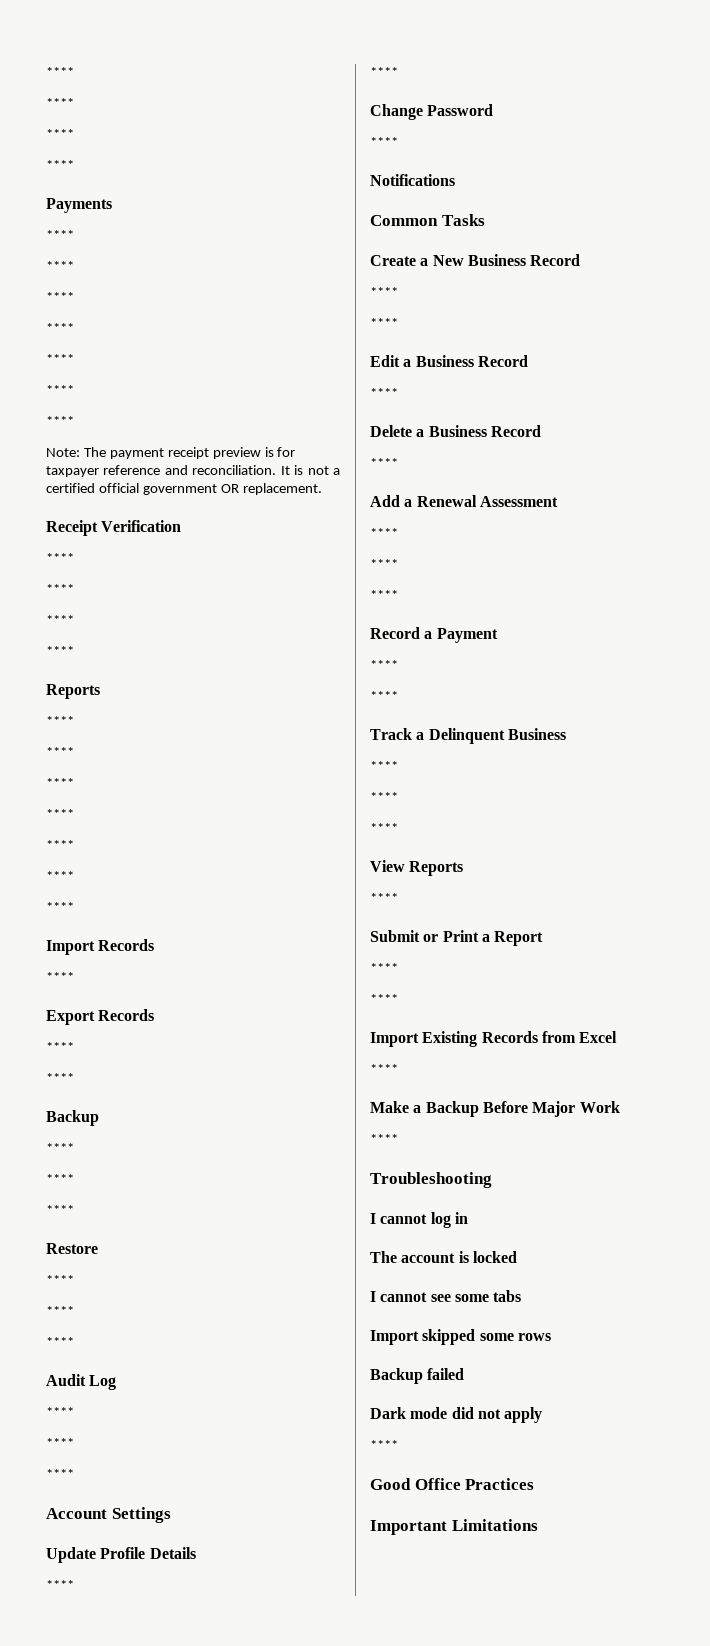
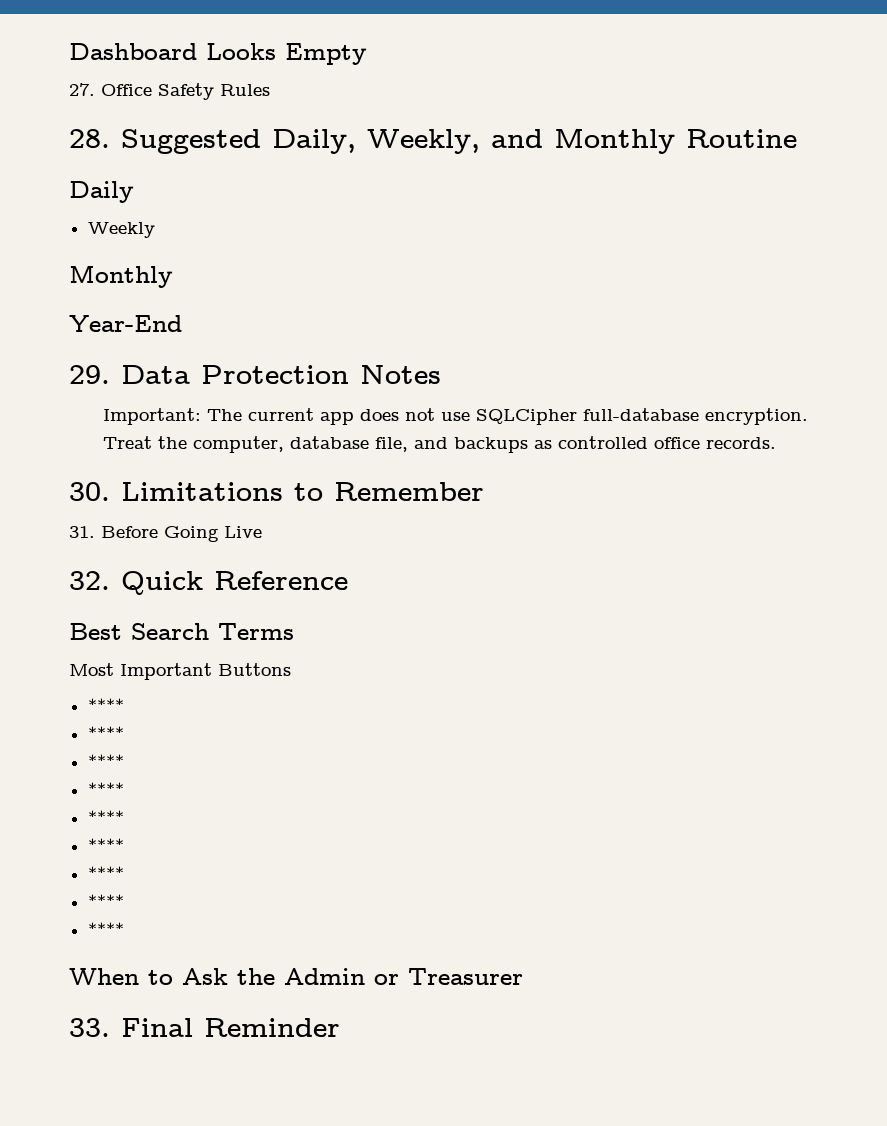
[46,67,74,77] [46,98,74,108] [46,129,74,139] [46,160,74,170] [46,198,112,213] [46,230,74,240] [46,261,74,271] [46,292,74,302] [46,323,74,333] [46,354,74,364] [46,385,74,395] [46,416,74,426] [46,447,296,459] [46,465,341,477] [46,483,322,495] [46,520,182,536] [46,553,74,563] [46,584,74,594] [46,615,74,625] [46,646,74,656] [46,684,100,699] [46,716,74,726] [46,747,74,757] [46,778,74,788] [46,809,74,819] [46,840,74,850] [46,871,74,881] [46,902,74,912] [46,939,155,955] [46,972,74,982] [46,1009,155,1025] [46,1042,74,1052] [46,1073,74,1083] [46,1110,99,1126] [46,1143,74,1153] [46,1174,74,1184] [46,1205,74,1215] [46,1243,98,1254] [46,1275,74,1285] [46,1306,74,1316] [46,1337,74,1347] [46,1374,117,1390] [46,1407,74,1417] [46,1438,74,1448] [46,1469,74,1479] [46,1507,171,1523] [46,1547,196,1563] [46,1580,74,1590] [370,67,398,77] [370,104,494,120] [370,137,398,147] [370,174,455,186] [370,214,485,226] [370,254,581,266] [370,287,398,297] [370,318,398,328] [370,355,528,367] [370,388,398,398] [370,425,541,437] [370,458,398,468] [370,495,558,507] [370,528,398,538] [370,559,398,569] [370,590,398,600] [370,627,498,643] [370,660,398,670] [370,691,398,701] [370,728,566,744] [370,761,398,771] [370,792,398,802] [370,823,398,833] [370,860,464,876] [370,893,398,903] [370,930,544,946] [370,963,398,973] [370,994,398,1004] [370,1031,618,1047] [370,1064,398,1074] [370,1101,620,1117] [370,1134,398,1144] [370,1172,492,1188] [370,1212,468,1228] [370,1251,517,1263] [370,1290,522,1302] [370,1329,551,1345] [370,1368,465,1384] [370,1407,543,1423] [370,1440,398,1450] [370,1478,535,1490] [370,1519,538,1535] **** // **** // **** // **** // Payments // **** // **** // **** // **** // **** // **** // **** // Note: The payment receipt preview is for taxpayer reference and reconciliation. It is not a certified official government OR replacement. // Receipt Verification // **** // **** // **** // **** // Reports // **** // **** // **** // **** // **** // **** // **** // Import Records // **** // Export Records // **** // **** // Backup // **** // **** // **** // Restore // **** // **** // **** // Audit Log // **** // **** // **** // Account Settings // Update Profile Details // **** // **** // Change Password // **** // Notifications // Common Tasks // Create a New Business Record // **** // **** // Edit a Business Record // **** // Delete a Business Record // **** // Add a Renewal Assessment // **** // **** // **** // Record a Payment // **** // **** // Track a Delinquent Business // **** // **** // **** // View Reports // **** // Submit or Print a Report // **** // **** // Import Existing Records from Excel // **** // Make a Backup Before Major Work // **** // Troubleshooting // I cannot log in // The account is locked // I cannot see some tabs // Import skipped some rows // Backup failed // Dark mode did not apply // **** // Good Office Practices // Important Limitations -> [69,43,367,65] [69,83,270,100] [69,128,797,154] [69,181,134,203] [88,222,156,238] [69,265,173,288] [69,315,182,332] [69,365,441,384] [103,408,809,425] [103,436,777,453] [69,482,484,501] [69,526,262,542] [69,571,348,595] [69,623,294,640] [69,663,291,680] [88,698,125,712] [88,726,125,740] [88,754,125,768] [88,782,125,796] [88,810,125,824] [88,838,125,852] [88,866,125,880] [88,894,125,908] [88,922,125,936] [69,968,523,985] [69,1018,340,1037] Dashboard Looks Empty // 27. Office Safety Rules // 28. Suggested Daily, Weekly, and Monthly Routine // Daily // Weekly // Monthly // Year-End // 29. Data Protection Notes // Important: The current app does not use SQLCipher full-database encryption. Treat the computer, database file, and backups as controlled office records. // 30. Limitations to Remember // 31. Before Going Live // 32. Quick Reference // Best Search Terms // Most Important Buttons // **** // **** // **** // **** // **** // **** // **** // **** // **** // When to Ask the Admin or Treasurer // 33. Final Reminder

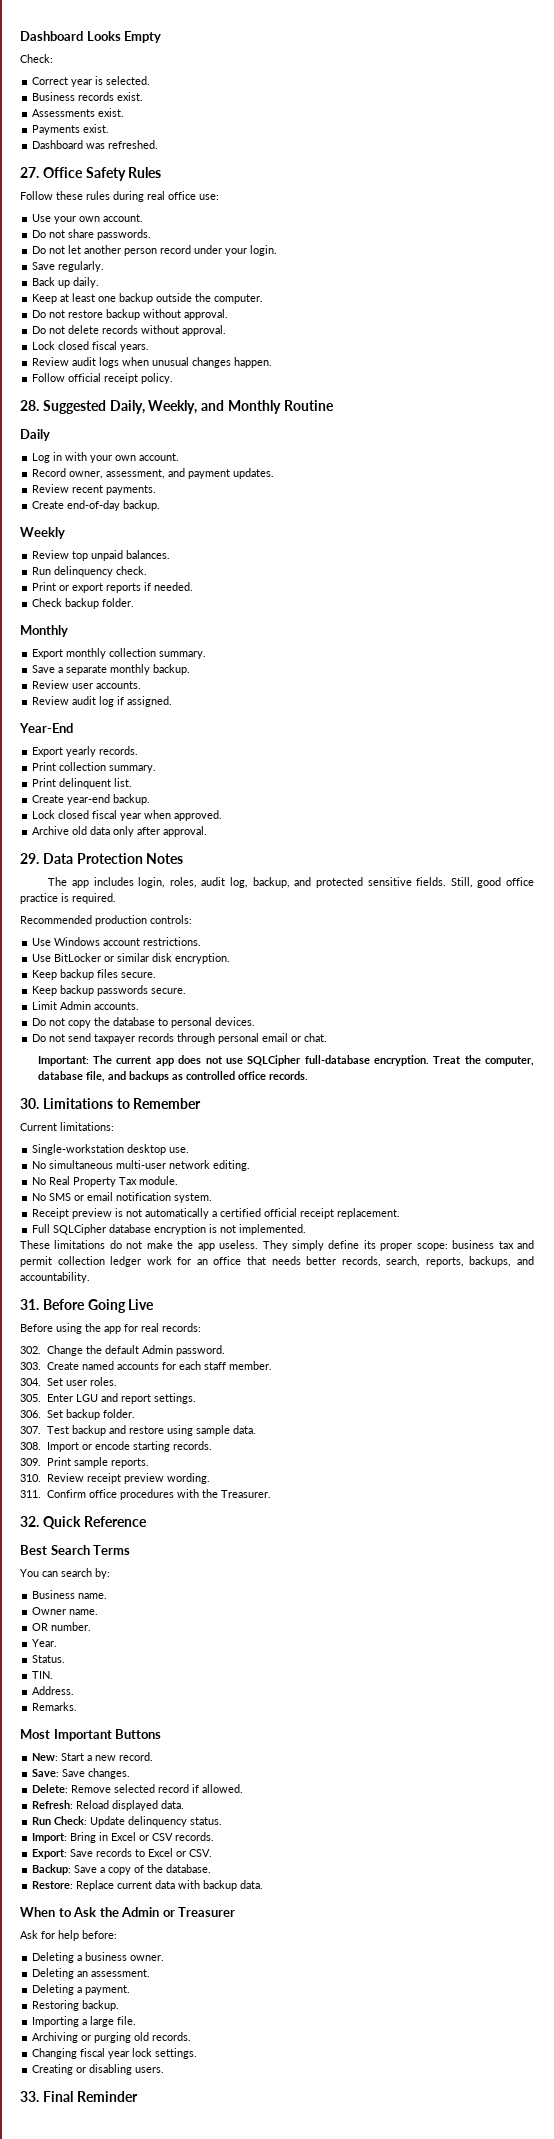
[69,83,270,100] 27. Office Safety Rules -> [20,54,53,63] [32,76,151,87] [32,92,144,101] [32,108,125,117] [32,124,110,135] [32,140,159,149] [20,167,162,181] [20,191,219,202] [32,214,144,224] [32,229,152,240] [32,245,278,256] [32,261,105,272] [32,277,100,288] [32,293,264,304] [32,309,229,320] [32,325,227,336] [32,341,150,352] [32,357,273,368] [32,373,174,384] Check: // Correct year is selected. // Business records exist. // Assessments exist. // Payments exist. // Dashboard was refreshed. // 27. Office Safety Rules // Follow these rules during real office use: // Use your own account. // Do not share passwords. // Do not let another person record under your login. // Save regularly. // Back up daily. // Keep at least one backup outside the computer. // Do not restore backup without approval. // Do not delete records without approval. // Lock closed fiscal years. // Review audit logs when unusual changes happen. // Follow official receipt policy.
[88,222,156,238] [69,265,173,288] [69,315,182,332] [69,365,441,384] Weekly // Monthly // Year-End // 29. Data Protection Notes -> [32,452,180,463] [32,468,275,479] [32,484,157,495] [32,500,161,511] [20,527,65,539] [32,550,171,561] [32,566,148,577] [32,582,194,593] [32,598,135,609] [20,625,68,637] [32,648,207,659] [32,664,191,675] [32,680,142,689] [32,696,173,707] [19,723,73,733] [32,746,139,757] [32,762,157,773] [32,778,133,789] [32,794,151,805] [32,810,223,821] [32,826,208,837] [20,853,184,864] [48,877,534,888] [20,893,116,904] [20,915,192,926] [32,937,202,946] [32,953,231,964] [32,969,157,980] [32,985,187,996] [32,1001,140,1010] [32,1017,256,1028] [32,1033,328,1044] Log in with your own account. // Record owner, assessment, and payment updates. // Review recent payments. // Create end-of-day backup. // Weekly // Review top unpaid balances. // Run delinquency check. // Print or export reports if needed. // Check backup folder. // Monthly // Export monthly collection summary. // Save a separate monthly backup. // Review user accounts. // Review audit log if assigned. // Year-End // Export yearly records. // Print collection summary. // Print delinquent list. // Create year-end backup. // Lock closed fiscal year when approved. // Archive old data only after approval. // 29. Data Protection Notes // The app includes login, roles, audit log, backup, and protected sensitive fields. Still, good office practice is required. // Recommended production controls: // Use Windows account restrictions. // Use BitLocker or similar disk encryption. // Keep backup files secure. // Keep backup passwords secure. // Limit Admin accounts. // Do not copy the database to personal devices. // Do not send taxpayer records through personal email or chat.
[69,526,262,542] 31. Before Going Live -> [20,1122,114,1131] [32,1144,190,1155] [32,1160,251,1171] [32,1176,179,1187] [32,1192,213,1203] [32,1208,401,1219] [32,1224,307,1235] [20,1240,534,1251] [20,1256,534,1267] [20,1272,90,1283] [20,1299,155,1313] [20,1323,201,1334] [20,1345,225,1356] [20,1361,272,1370] [20,1377,117,1386] [20,1393,196,1404] [20,1409,135,1420] [20,1425,256,1436] [20,1441,212,1452] [20,1457,149,1468] [20,1473,210,1484] [20,1489,271,1500] Current limitations: // Single-workstation desktop use. // No simultaneous multi-user network editing. // No Real Property Tax module. // No SMS or email notification system. // Receipt preview is not automatically a certified official receipt replacement. // Full SQLCipher database encryption is not implemented. // These limitations do not make the app useless. They simply define its proper scope: business tax and permit collection ledger work for an office that needs better records, search, reports, backups, and accountability. // 31. Before Going Live // Before using the app for real records: // 302. Change the default Admin password. // 303. Create named accounts for each staff member. // 304. Set user roles. // 305. Enter LGU and report settings. // 306. Set backup folder. // 307. Test backup and restore using sample data. // 308. Import or encode starting records. // 309. Print sample reports. // 310. Review receipt preview wording. // 311. Confirm office procedures with the Treasurer.
[69,663,291,680] [88,698,125,712] [88,726,125,740] [88,754,125,768] [88,782,125,796] [88,810,125,824] [88,838,125,852] [88,866,125,880] [88,894,125,908] [88,922,125,936] Most Important Buttons // **** // **** // **** // **** // **** // **** // **** // **** // **** -> [20,1568,110,1579] [32,1590,108,1599] [32,1607,99,1615] [32,1622,92,1631] [32,1639,58,1647] [32,1655,66,1663] [32,1671,54,1679] [32,1686,75,1695] [32,1702,78,1711] [20,1729,162,1741] [32,1752,154,1761] [32,1768,131,1779] [32,1784,244,1793] [32,1800,185,1811] [32,1816,223,1827] [32,1832,215,1843] [32,1848,213,1859] [32,1864,212,1875] [32,1880,264,1891] You can search by: // Business name. // Owner name. // OR number. // Year. // Status. // TIN. // Address. // Remarks. // Most Important Buttons // New: Start a new record. // Save: Save changes. // Delete: Remove selected record if allowed. // Refresh: Reload displayed data. // Run Check: Update delinquency status. // Import: Bring in Excel or CSV records. // Export: Save records to Excel or CSV. // Backup: Save a copy of the database. // Restore: Replace current data with backup data.
(523, 976) none -> [20,1930,117,1941] [32,1952,165,1963] [32,1968,151,1979] [32,1984,131,1995] [32,2000,120,2011] [32,2016,137,2027] [32,2032,192,2043] [32,2048,198,2059] [32,2064,165,2075] // Ask for help before: // Deleting a business owner. // Deleting an assessment. // Deleting a payment. // Restoring backup. // Importing a large file. // Archiving or purging old records. // Changing fiscal year lock settings. // Creating or disabling users.

